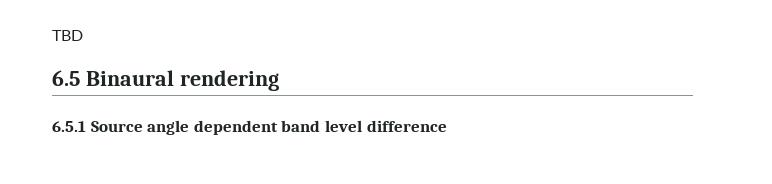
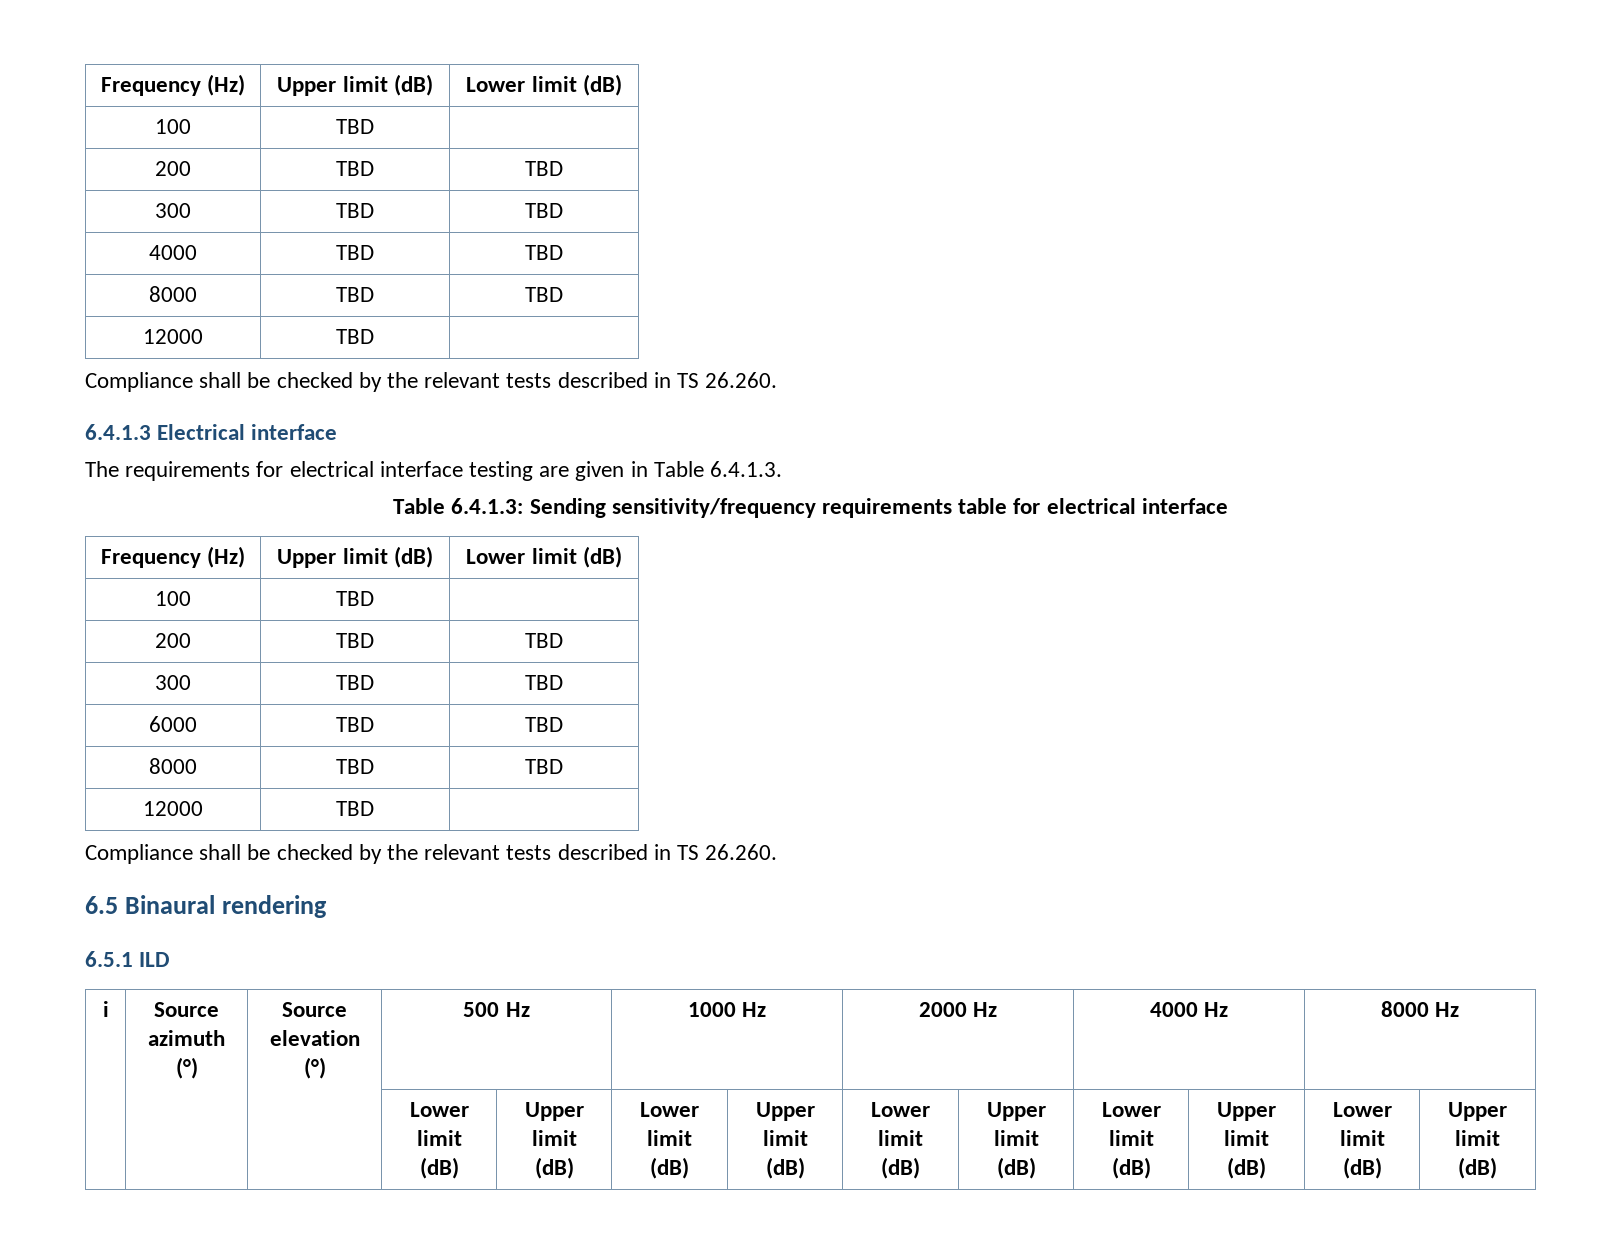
[52,30,83,41] [52,70,279,91] [52,120,447,135] TBD // 6.5 Binaural rendering // 6.5.1 Source angle dependent band level difference -> [100,74,246,96] [277,74,433,96] [466,74,622,96] [155,119,191,134] [336,119,374,134] [155,161,191,176] [336,161,374,176] [525,161,563,176] [155,203,191,218] [336,203,374,218] [525,203,563,218] [149,245,197,260] [336,245,374,260] [525,245,563,260] [149,286,197,302] [336,287,374,302] [525,287,563,302] [143,329,203,344] [336,329,374,344] [85,372,778,392] [85,424,338,440] [85,461,783,481] [393,498,1228,518] [100,546,246,568] [277,546,433,568] [466,546,622,568] [155,591,191,606] [336,591,374,606] [155,633,191,648] [336,633,374,648] [525,633,563,648] [155,675,191,690] [336,675,374,690] [525,675,563,690] [149,716,197,732] [336,717,374,732] [525,717,563,732] [149,758,197,774] [336,759,374,774] [525,759,563,774] [143,801,203,816] [336,801,374,816] [85,844,778,864] [85,895,327,918] [85,951,171,967] [102,1001,109,1017] [154,1002,219,1017] [148,1030,225,1046] [175,1057,198,1079] [282,1002,347,1017] [269,1030,360,1046] [303,1057,326,1079] [463,1002,530,1017] [687,1002,767,1017] [918,1002,998,1017] [1149,1002,1229,1017] [1380,1001,1460,1017] [409,1102,469,1117] [416,1130,462,1146] [419,1157,459,1179] [524,1102,584,1121] [531,1130,577,1146] [534,1157,574,1179] [640,1102,699,1117] [647,1130,692,1146] [650,1157,689,1179] [755,1102,815,1121] [762,1130,808,1146] [765,1157,805,1179] [871,1102,930,1117] [878,1130,923,1146] [881,1157,920,1179] [986,1102,1046,1121] [993,1130,1039,1146] [996,1157,1036,1179] [1101,1102,1161,1117] [1108,1130,1154,1146] [1111,1157,1151,1179] [1217,1102,1276,1121] [1224,1130,1269,1146] [1227,1157,1266,1179] [1332,1102,1392,1117] [1339,1130,1385,1146] [1342,1157,1382,1179] [1448,1102,1507,1121] [1455,1130,1500,1146] [1458,1157,1497,1179] Frequency (Hz) | Upper limit (dB) | Lower limit (dB) // 100 | TBD | // 200 | TBD | TBD // 300 | TBD | TBD // 4000 | TBD | TBD // 8000 | TBD | TBD // 12000 | TBD | // Compliance shall be checked by the relevant tests described in TS 26.260. // 6.4.1.3 Electrical interface // The requirements for electrical interface testing are given in Table 6.4.1.3. // Table 6.4.1.3: Sending sensitivity/frequency requirements table for electrical interface // Frequency (Hz) | Upper limit (dB) | Lower limit (dB) // 100 | TBD | // 200 | TBD | TBD // 300 | TBD | TBD // 6000 | TBD | TBD // 8000 | TBD | TBD // 12000 | TBD | // Compliance shall be checked by the relevant tests described in TS 26.260. // 6.5 Binaural rendering // 6.5.1 ILD // i | Source azimuth (°) | Source elevation (°) | 500 Hz | 1000 Hz | 2000 Hz | 4000 Hz | 8000 Hz // | | | Lower limit (dB) | Upper limit (dB) | Lower limit (dB) | Upper limit (dB) | Lower limit (dB) | Upper limit (dB) | Lower limit (dB) | Upper limit (dB) | Lower limit (dB) | Upper limit (dB)

